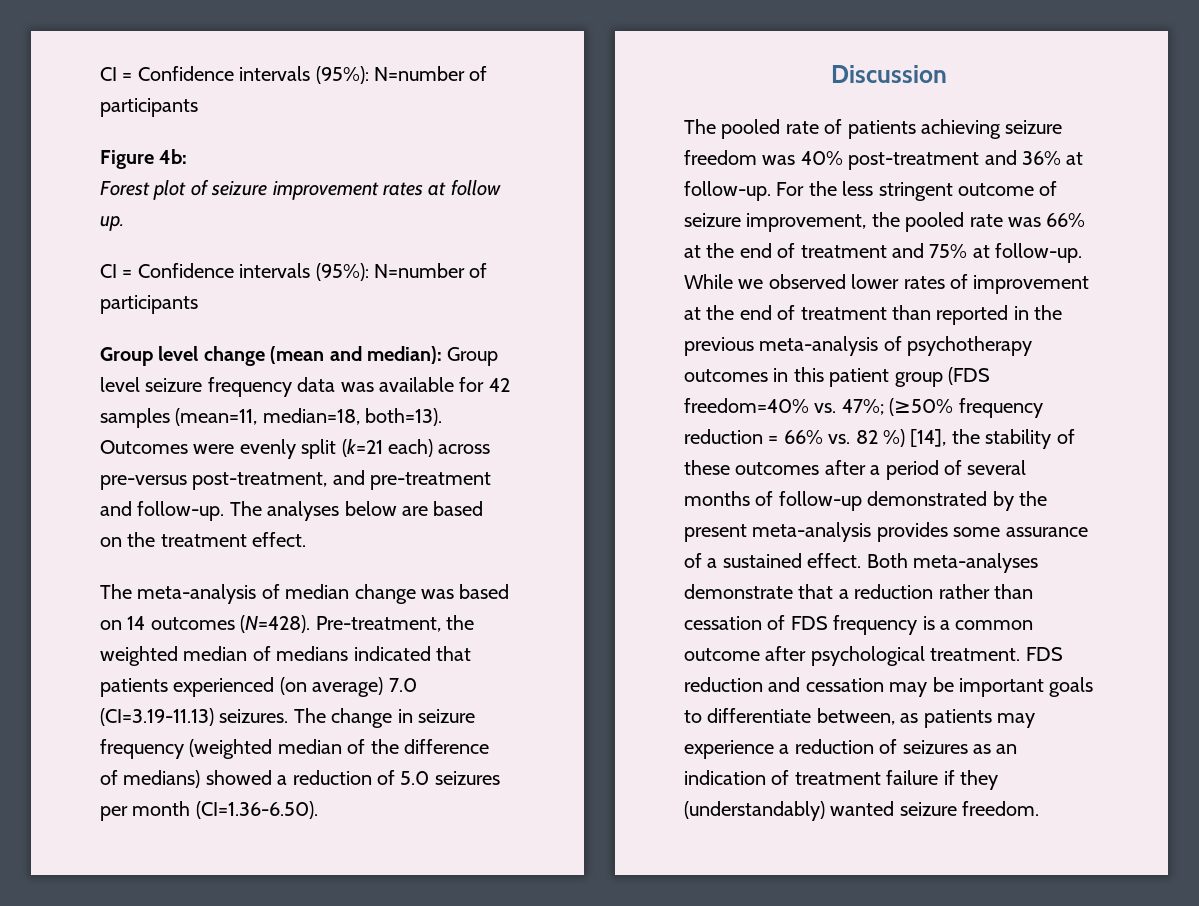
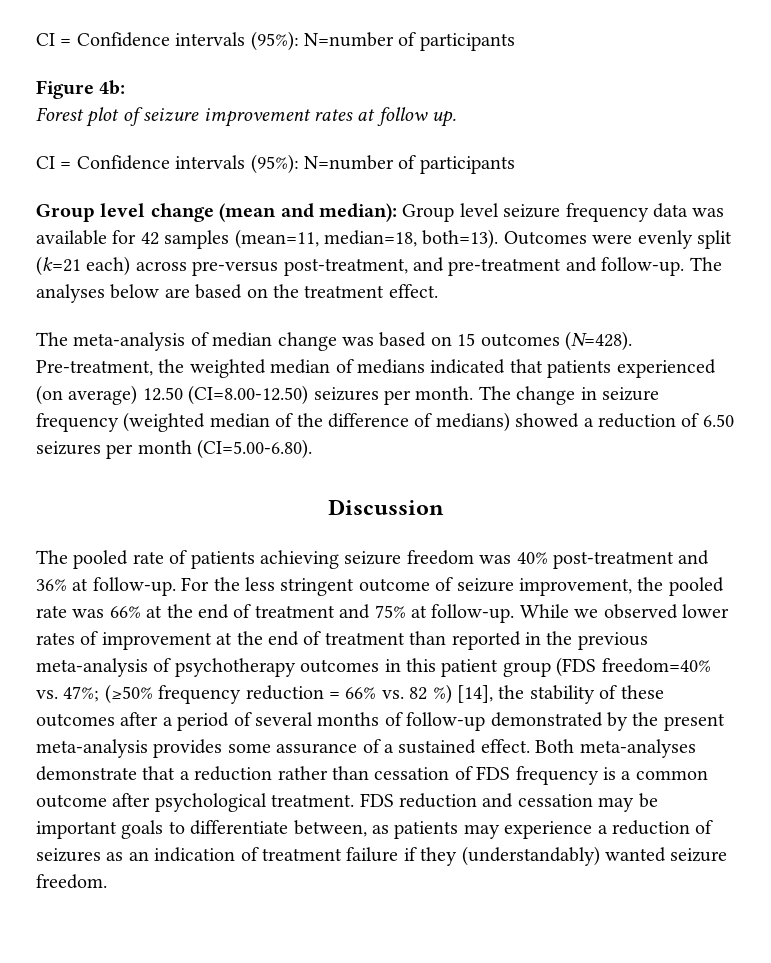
[127,616,146,630] 14 -> [457,333,476,346] 15
[388,678,417,692] [100,708,289,726] 7.0 (CI=3.19-11.13) seizures. -> [142,385,474,405] 12.50 (CI=8.00-12.50) seizures per month.
[400,771,430,785] 5.0 -> [702,414,734,427] 6.50
[195,801,318,819] (CI=1.36-6.50). -> [197,439,313,459] (CI=5.00-6.80).

